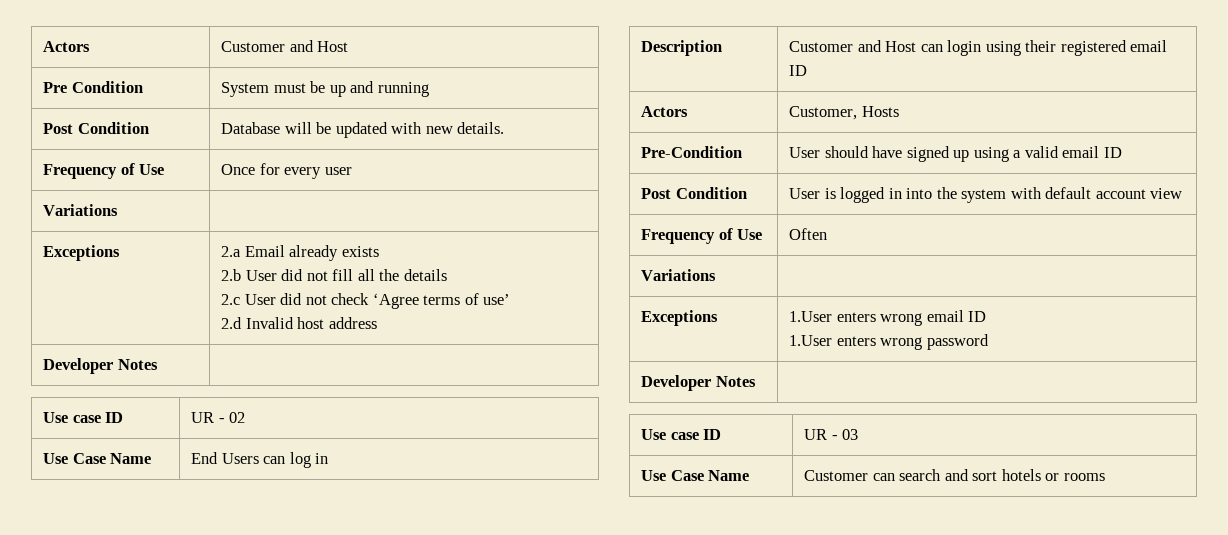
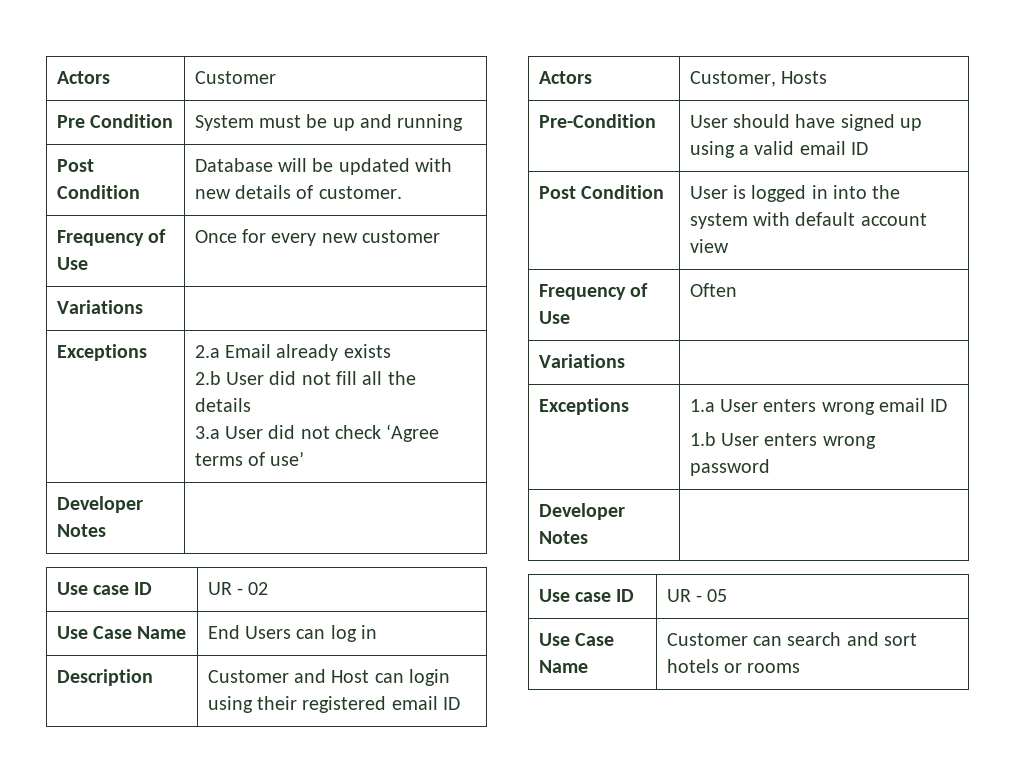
[289,40,349,52] and Host -> (276, 77) none
[457,122,505,134] details. -> [235,185,402,199] details of customer.
[324,167,352,175] user -> [321,230,440,243] new customer
[221,294,241,305] 2.c -> [194,426,220,439] 3.a
[221,317,377,329] // 2.d Invalid host address -> (305, 458) none
[789,311,833,322] 1.User -> [689,399,759,412] 1.a User
[789,335,833,346] 1.User -> [689,432,760,446] 1.b User
[842,429,859,440] 03 -> [707,589,728,602] 05

